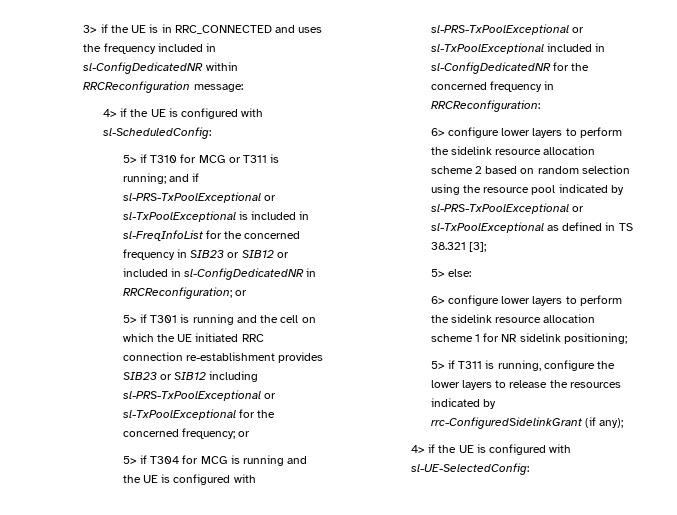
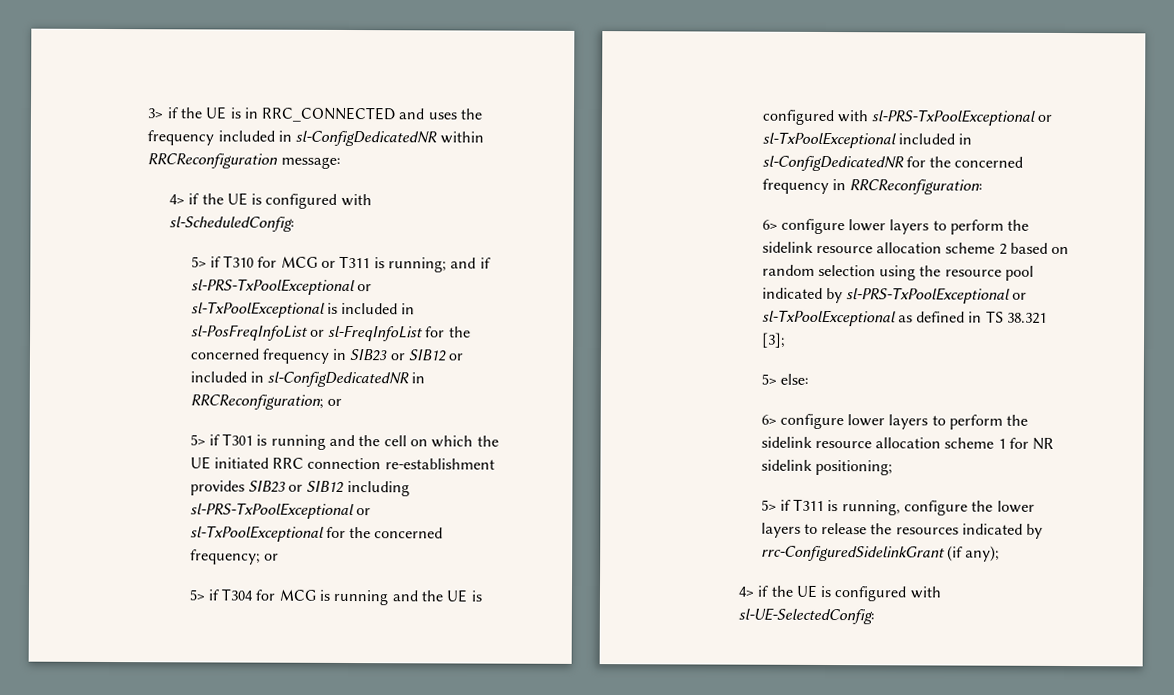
(310, 215) none -> [190,324,325,341] sl-PosFreqInfoList or

